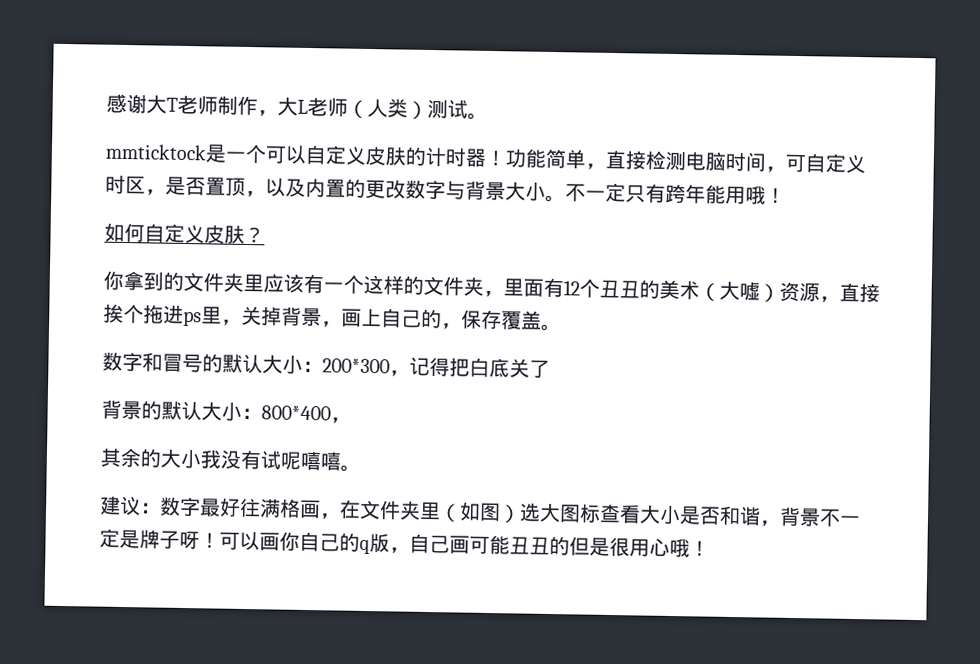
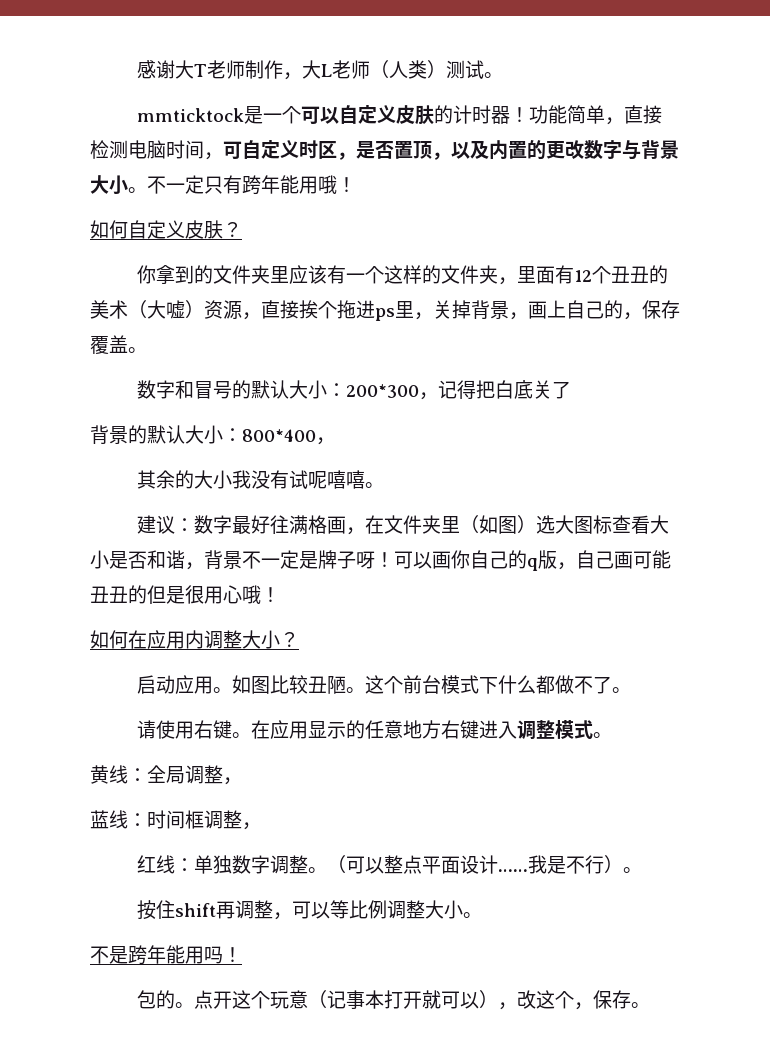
(710, 548) none -> [90,630,299,649] [136,675,631,694] [136,720,612,740] [90,765,242,785] [90,810,261,830] [136,855,642,874] [136,900,482,920] [90,945,242,965] [136,990,650,1010] // 如何在应用内调整大小？ // 启动应用。如图比较丑陋。这个前台模式下什么都做不了。 // 请使用右键。在应用显示的任意地方右键进入调整模式。 // 黄线：全局调整， // 蓝线：时间框调整， // 红线：单独数字调整。（可以整点平面设计……我是不行）。 // 按住shift再调整，可以等比例调整大小。 // 不是跨年能用吗！ // 包的。点开这个玩意（记事本打开就可以），改这个，保存。

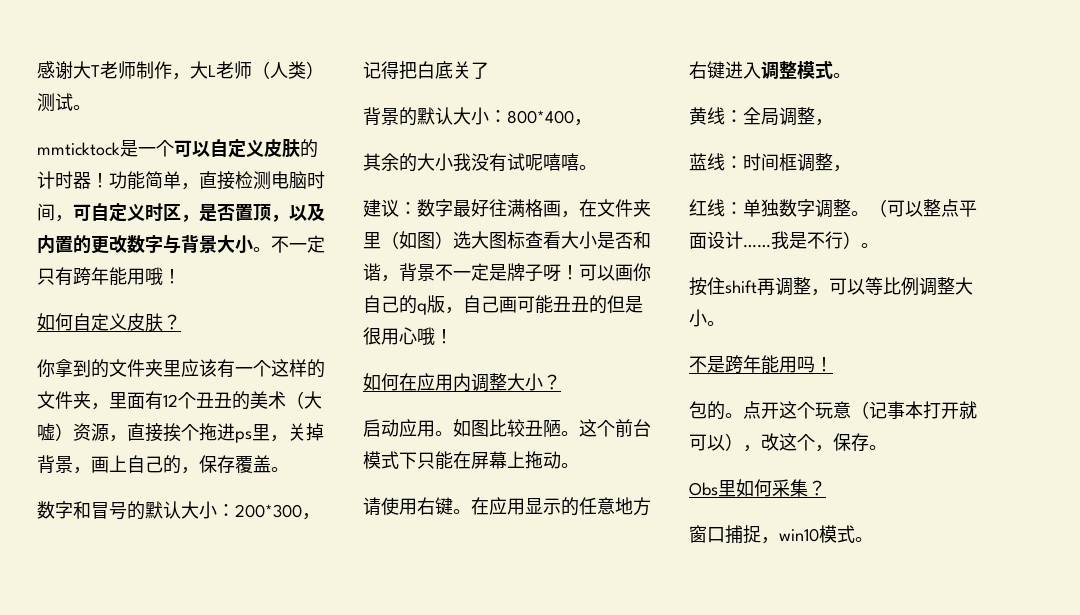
[497,675,612,694] 什么都做不了 -> [417,451,561,470] 只能在屏幕上拖动
(650, 1005) none -> [689,479,826,497] [689,525,873,544] // Obs里如何采集？ // 窗口捕捉，win10模式。

